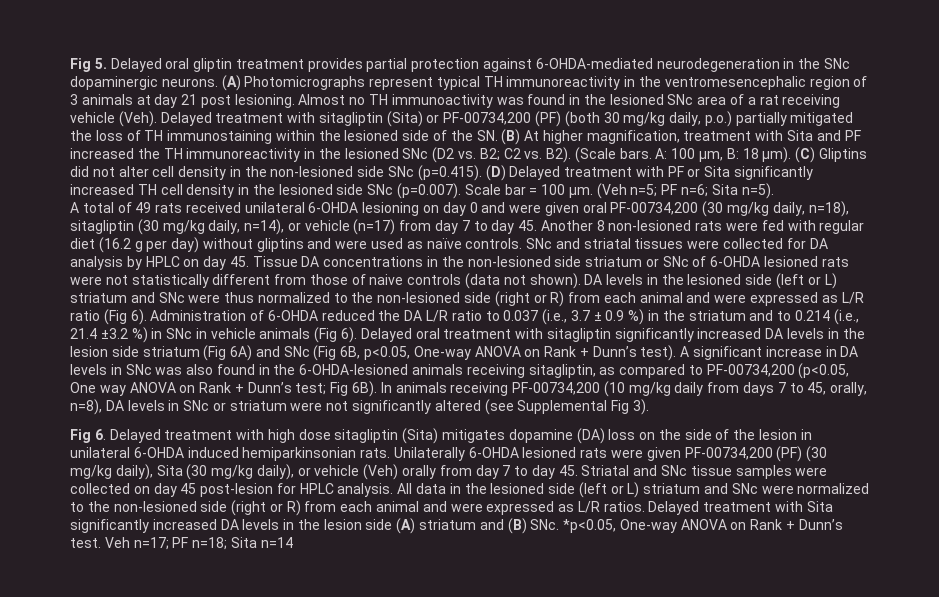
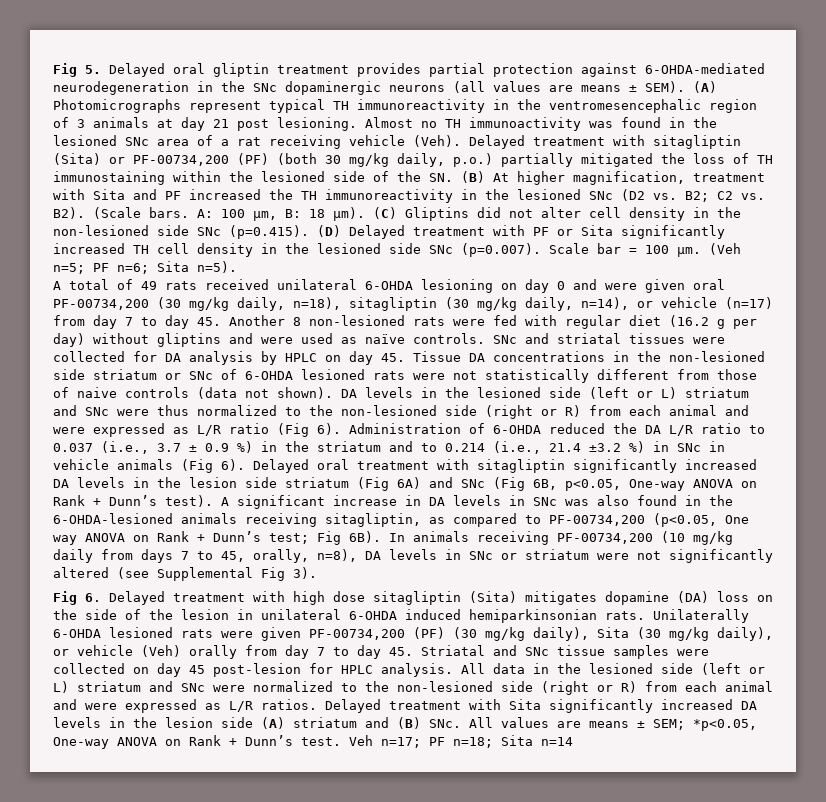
[161,78,218,87] neurons. -> [389,81,685,93] neurons (all values are means ± SEM).
(560, 524) none -> [469,717,685,730] All values are means ± SEM;

